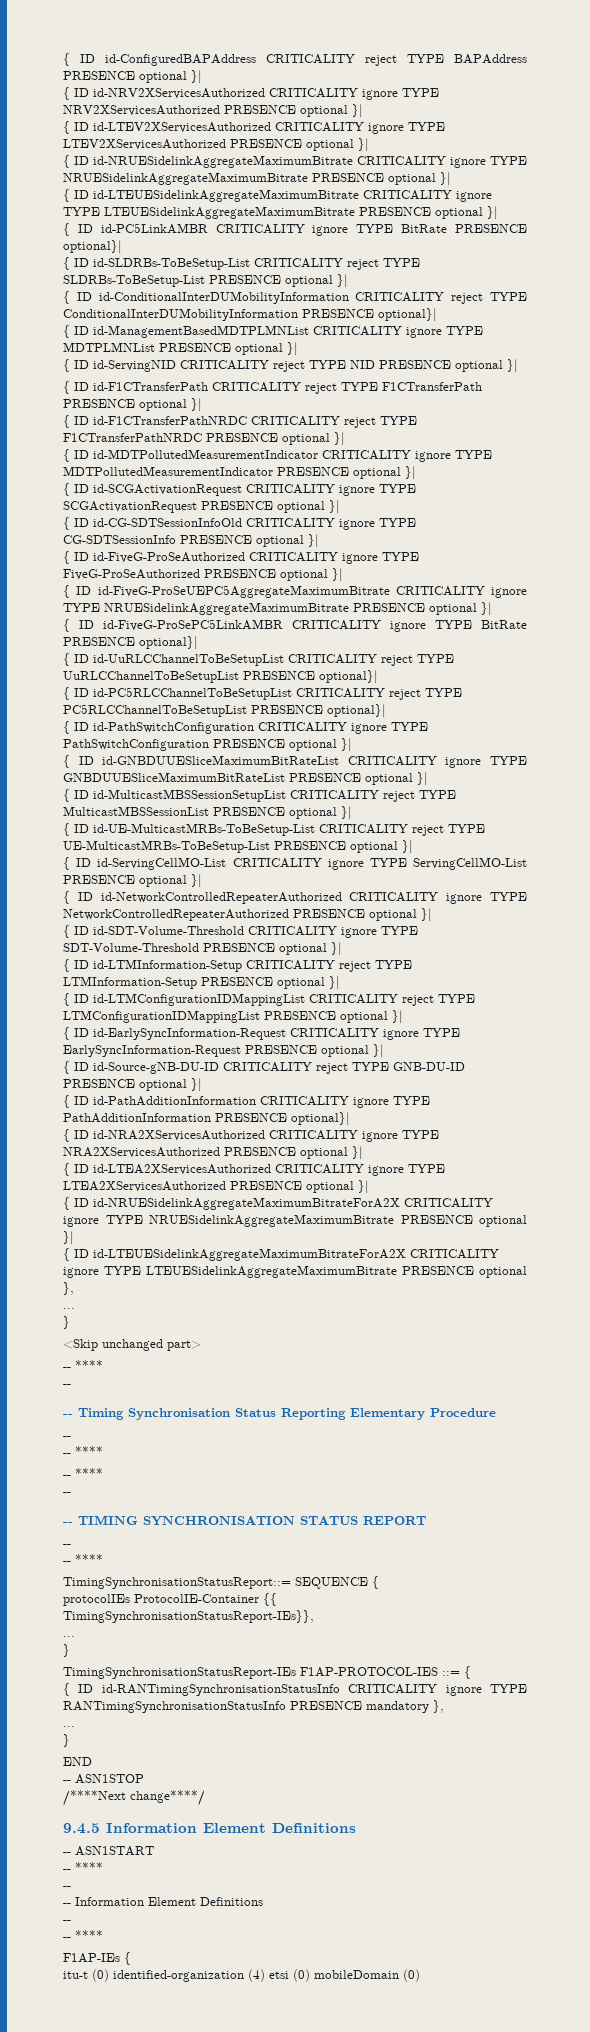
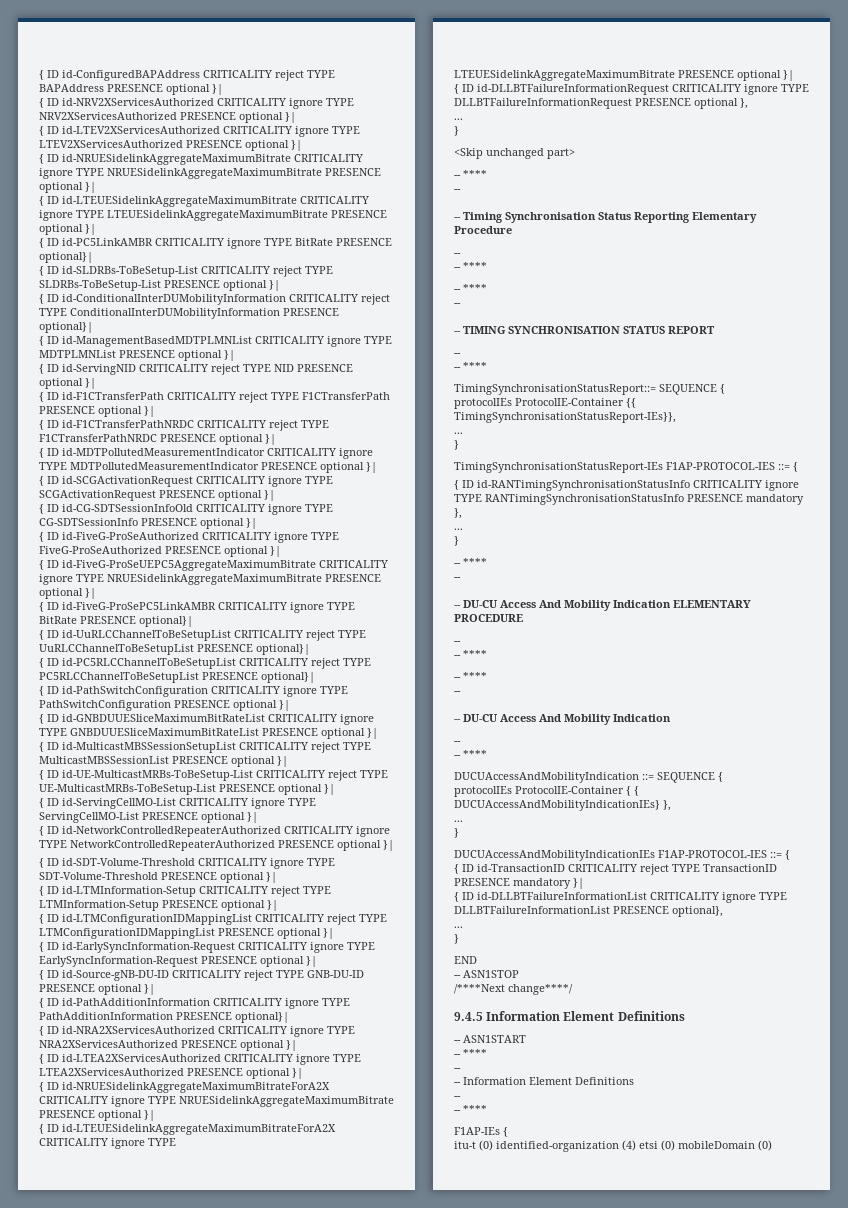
(527, 1272) none -> [783,70,794,81] [454,84,809,95] [454,98,738,109] }| // { ID id-DLLBTFailureInformationRequest CRITICALITY ignore TYPE DLLBTFailureInformationRequest PRESENCE optional
(70, 1740) none -> [454,558,487,566] [454,577,461,580] [454,600,751,611] [454,614,523,622] [454,641,461,644] [454,650,487,658] [454,672,487,680] [454,691,461,694] [454,714,671,725] [454,741,461,744] [454,750,487,758] [454,772,723,783] [454,786,639,797] [454,800,671,811] [454,820,463,822] [454,828,459,838] [454,850,790,861] [454,864,777,875] [454,878,584,889] [454,892,787,903] [454,906,723,917] [454,926,463,928] [454,934,459,944] // -- **** // -- // -- DU-CU Access And Mobility Indication ELEMENTARY PROCEDURE // -- // -- **** // -- **** // -- // -- DU-CU Access And Mobility Indication // -- // -- **** // DUCUAccessAndMobilityIndication ::= SEQUENCE { // protocolIEs ProtocolIE-Container { { DUCUAccessAndMobilityIndicationIEs} }, // ... // } // DUCUAccessAndMobilityIndicationIEs F1AP-PROTOCOL-IES ::= { // { ID id-TransactionID CRITICALITY reject TYPE TransactionID PRESENCE mandatory }| // { ID id-DLLBTFailureInformationList CRITICALITY ignore TYPE DLLBTFailureInformationList PRESENCE optional}, // ... // }

